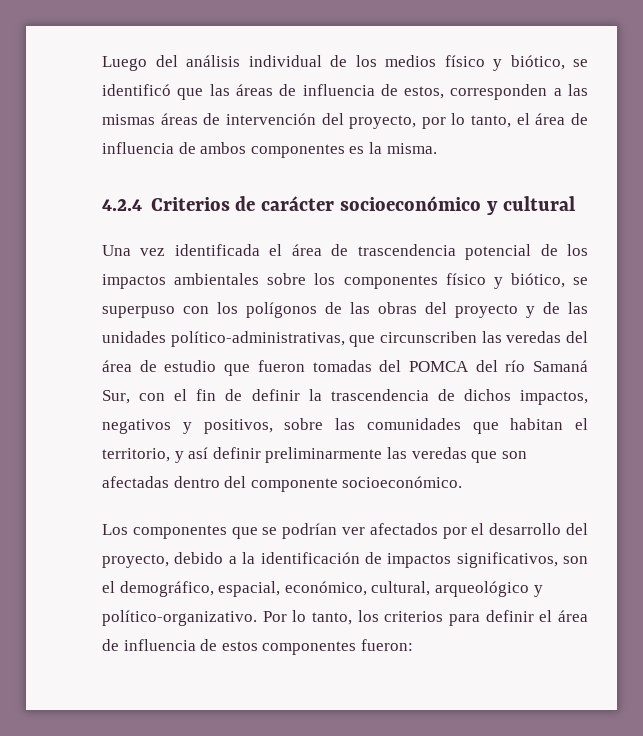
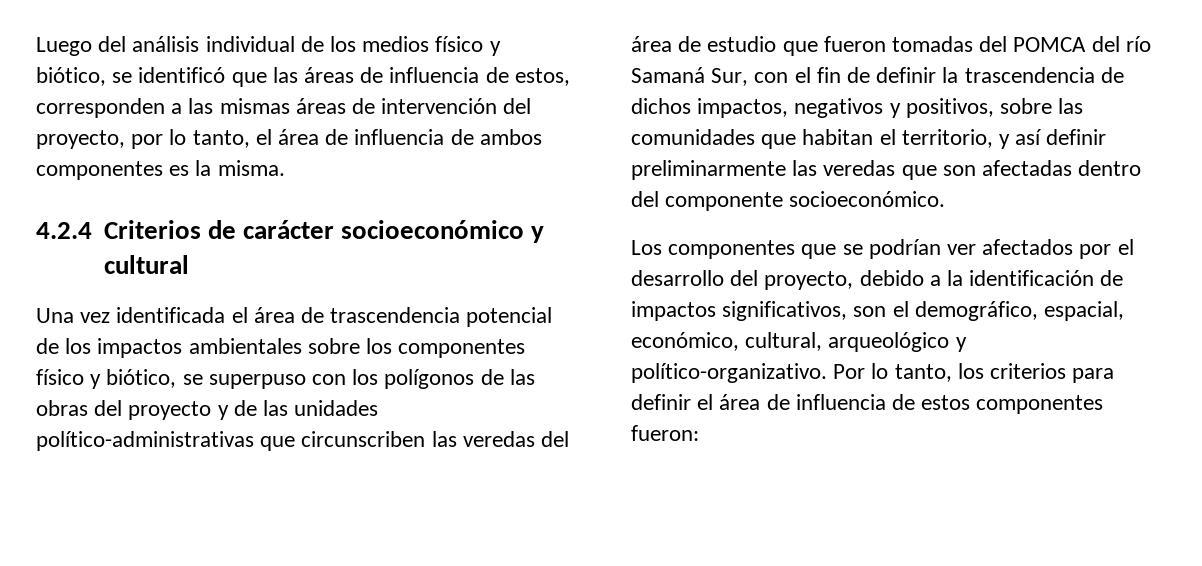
[170,331,345,347] político-administrativas, -> [36,431,254,451] político-administrativas

